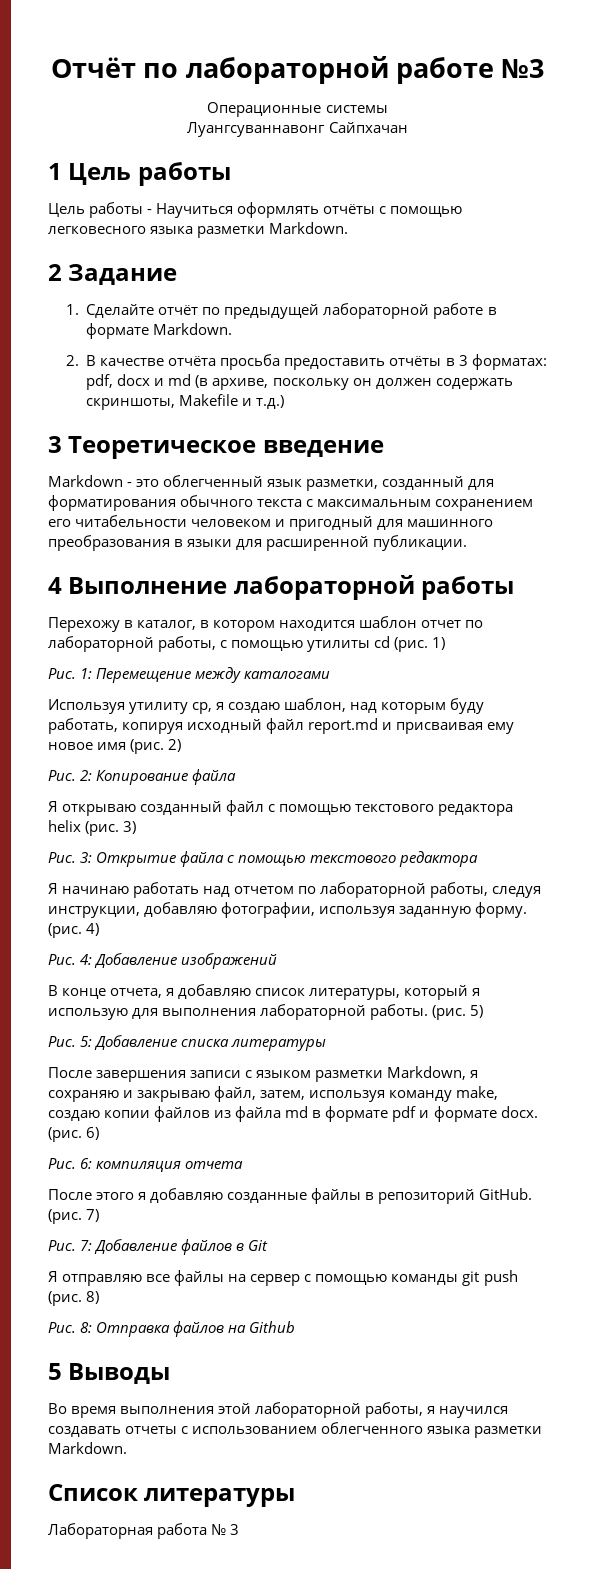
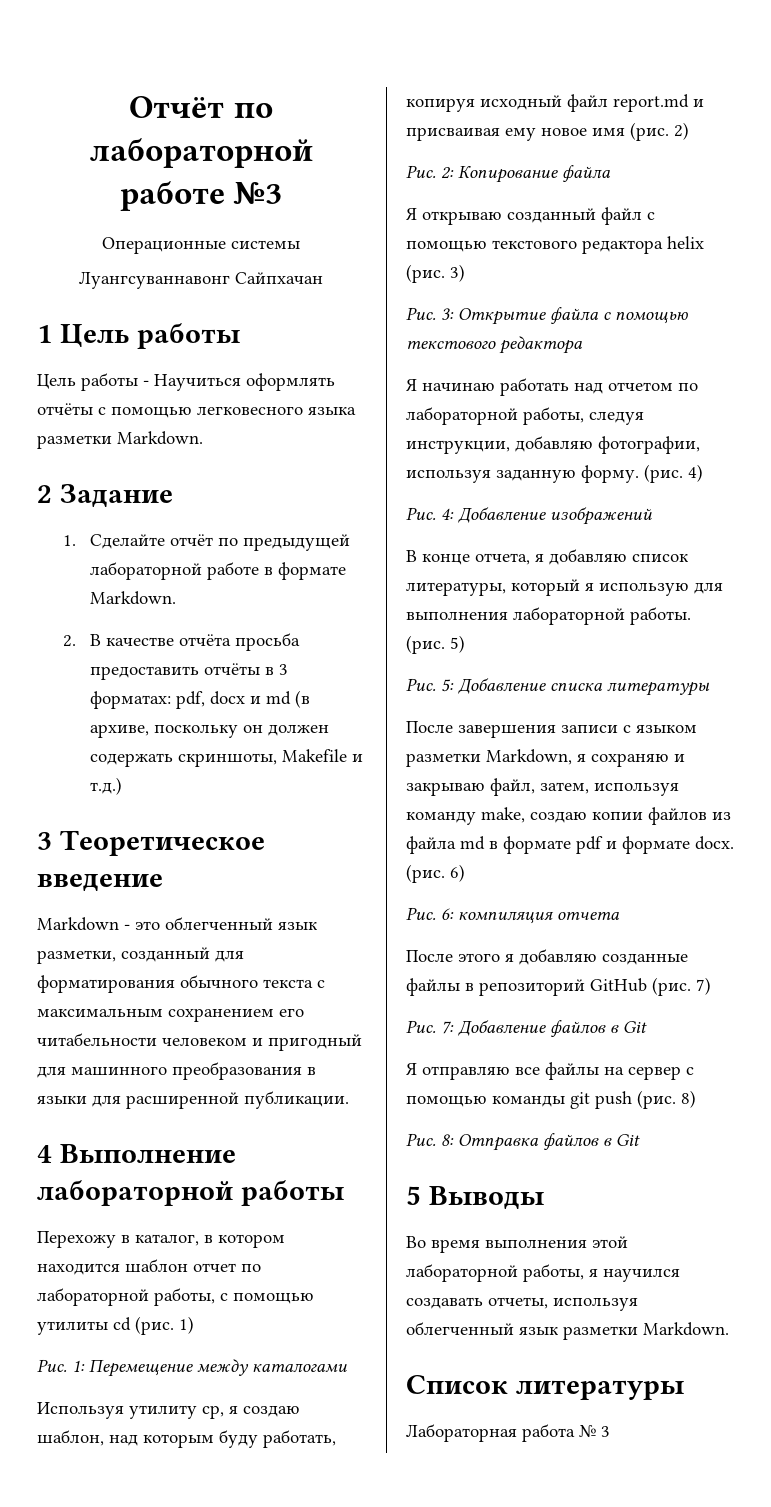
[479,1188,533,1200] GitHub. -> [590,978,647,992] GitHub
[228,1321,296,1333] на Github -> [603,1134,640,1146] в Git
[125,1422,471,1434] отчеты с использованием облегченного языка -> [488,1297,638,1311] [406,1322,559,1335] отчеты, используя облегченный язык

